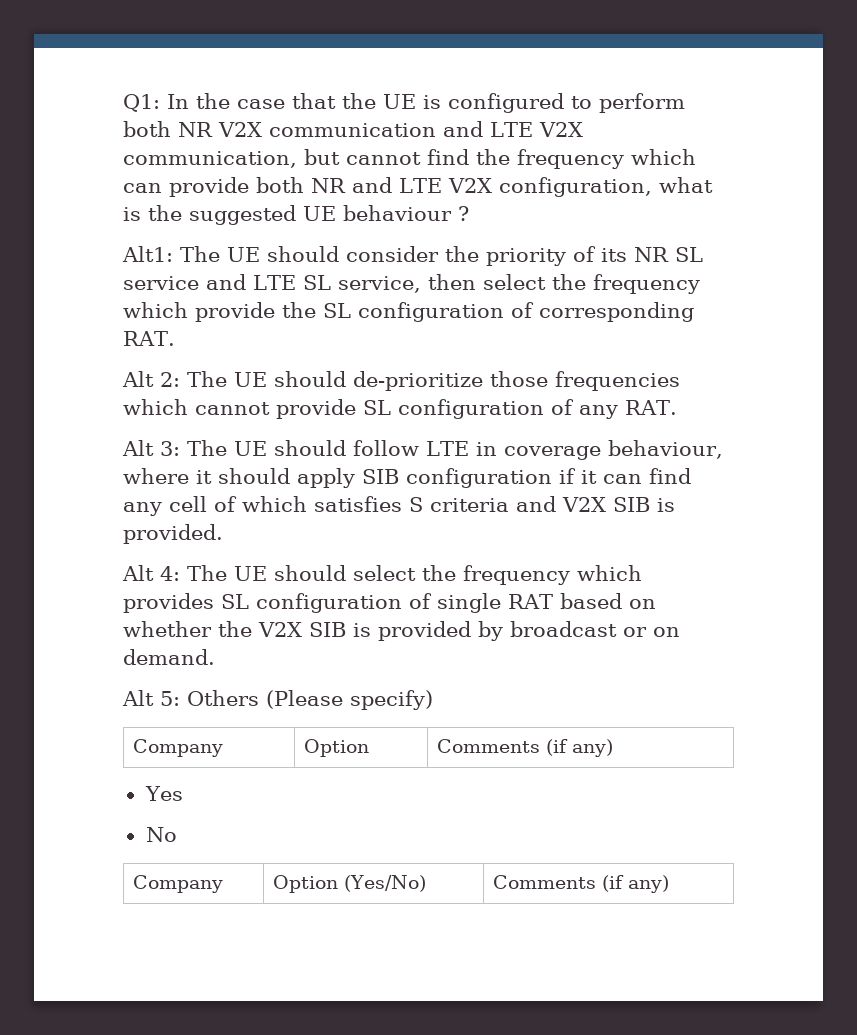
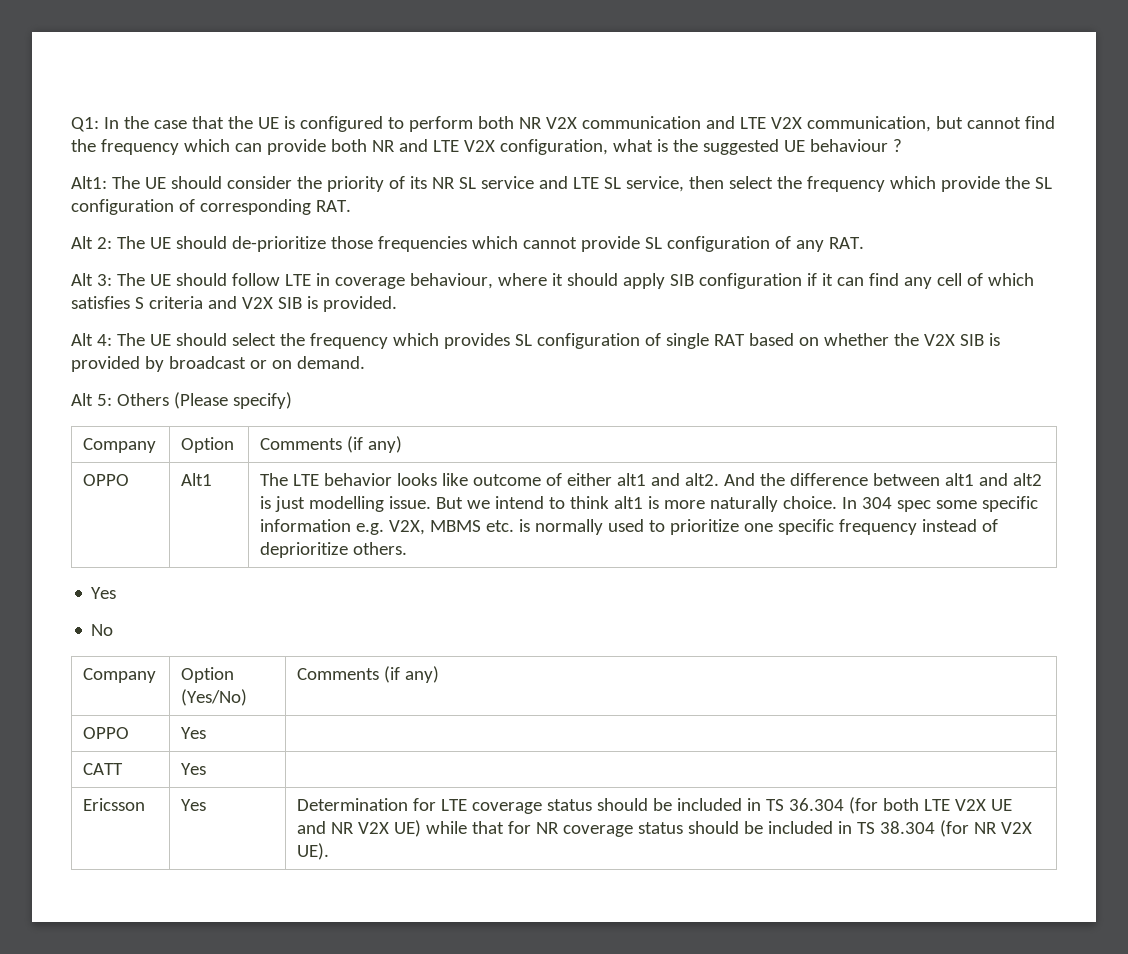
(614, 748) none -> [83,474,130,486] [181,473,213,486] [260,473,1043,486] [260,496,1039,512] [260,519,999,535] [260,542,408,558] // OPPO | Alt1 | The LTE behavior looks like outcome of either alt1 and alt2. And the difference between alt1 and alt2 is just modelling issue. But we intend to think alt1 is more naturally choice. In 304 spec some specific information e.g. V2X, MBMS etc. is normally used to prioritize one specific frequency instead of deprioritize others.
(670, 884) none -> [83,727,130,739] [181,727,207,739] [83,763,124,775] [181,763,207,775] [83,798,146,811] [181,799,207,811] [297,797,1013,814] [297,820,1033,837] [297,843,330,860] // OPPO | Yes | // CATT | Yes | // Ericsson | Yes | Determination for LTE coverage status should be included in TS 36.304 (for both LTE V2X UE and NR V2X UE) while that for NR coverage status should be included in TS 38.304 (for NR V2X UE).

